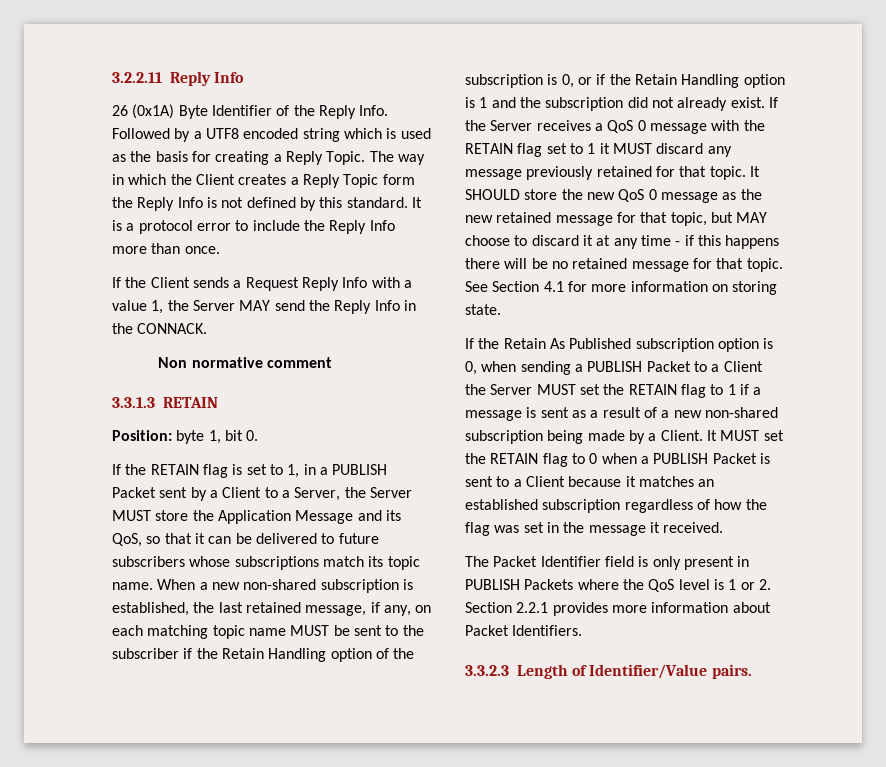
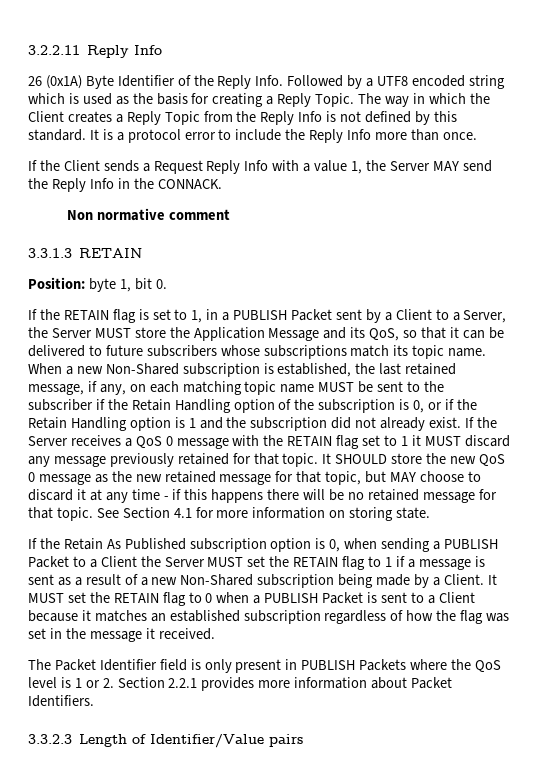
[382,174,415,185] form -> [203,111,233,122] from
[243,579,317,590] non-shared -> [105,363,179,375] Non-Shared
[704,407,778,418] non-shared -> [180,574,254,586] Non-Shared
[711,664,752,679] pairs. -> [269,734,304,747] pairs

